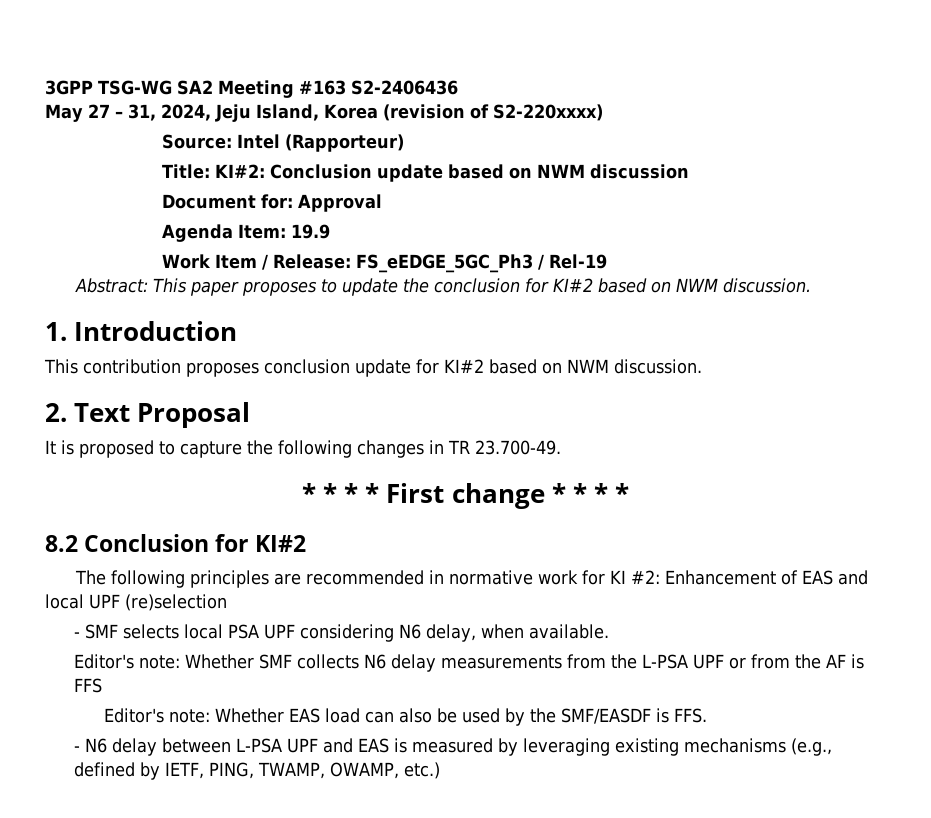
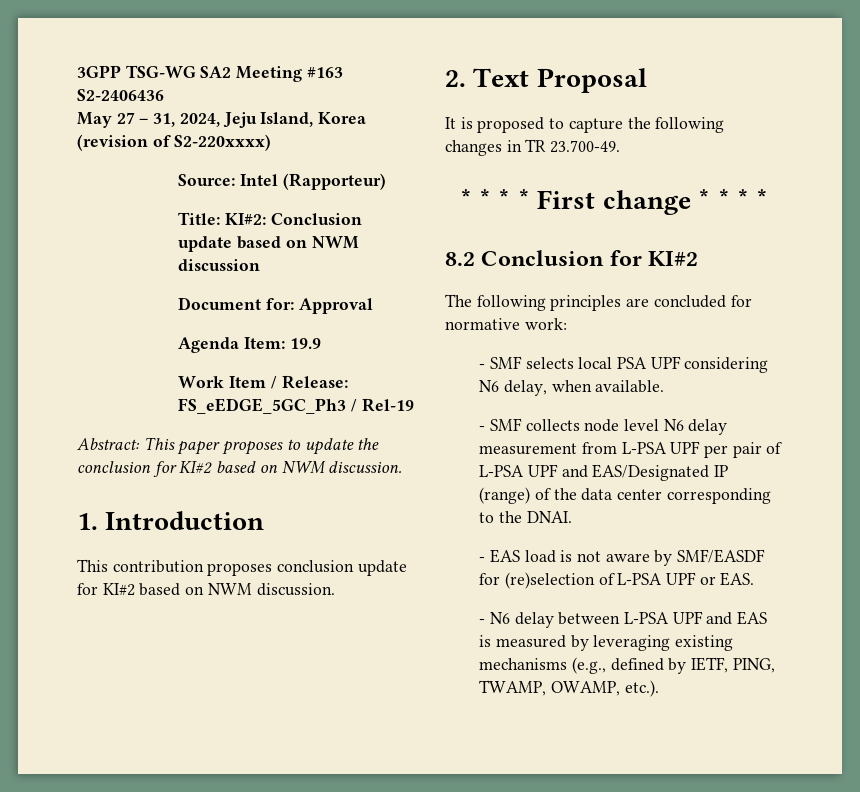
[306,570,869,585] [45,594,227,611] recommended in normative work for KI #2: Enhancement of EAS and local UPF (re)selection -> [653,295,752,308] [445,318,567,330] concluded for normative work:
[74,654,865,672] [74,678,103,693] [103,708,707,726] Editor's note: Whether SMF collects N6 delay measurements from the L-PSA UPF or from the AF is FFS // Editor's note: Whether EAS load can also be used by the SMF/EASDF is FFS. -> [479,418,728,435] [479,441,783,458] [479,464,729,481] [479,487,771,504] [479,511,572,523] [479,549,766,566] [479,572,755,589] - SMF collects node level N6 delay measurement from L-PSA UPF per pair of L-PSA UPF and EAS/Designated IP (range) of the data center corresponding to the DNAI. // - EAS load is not aware by SMF/EASDF for (re)selection of L-PSA UPF or EAS.
[404,762,441,779] etc.) -> [624,680,659,697] etc.).

